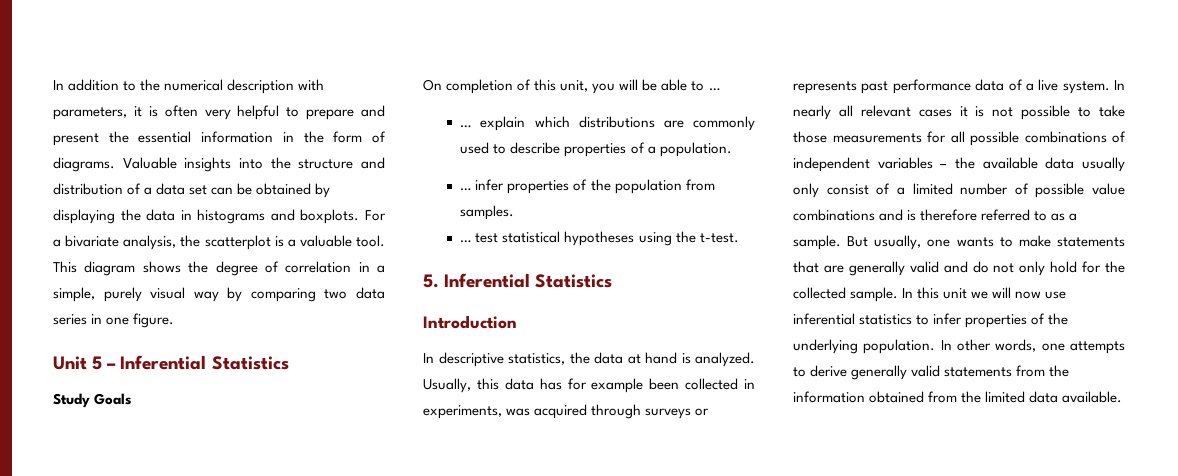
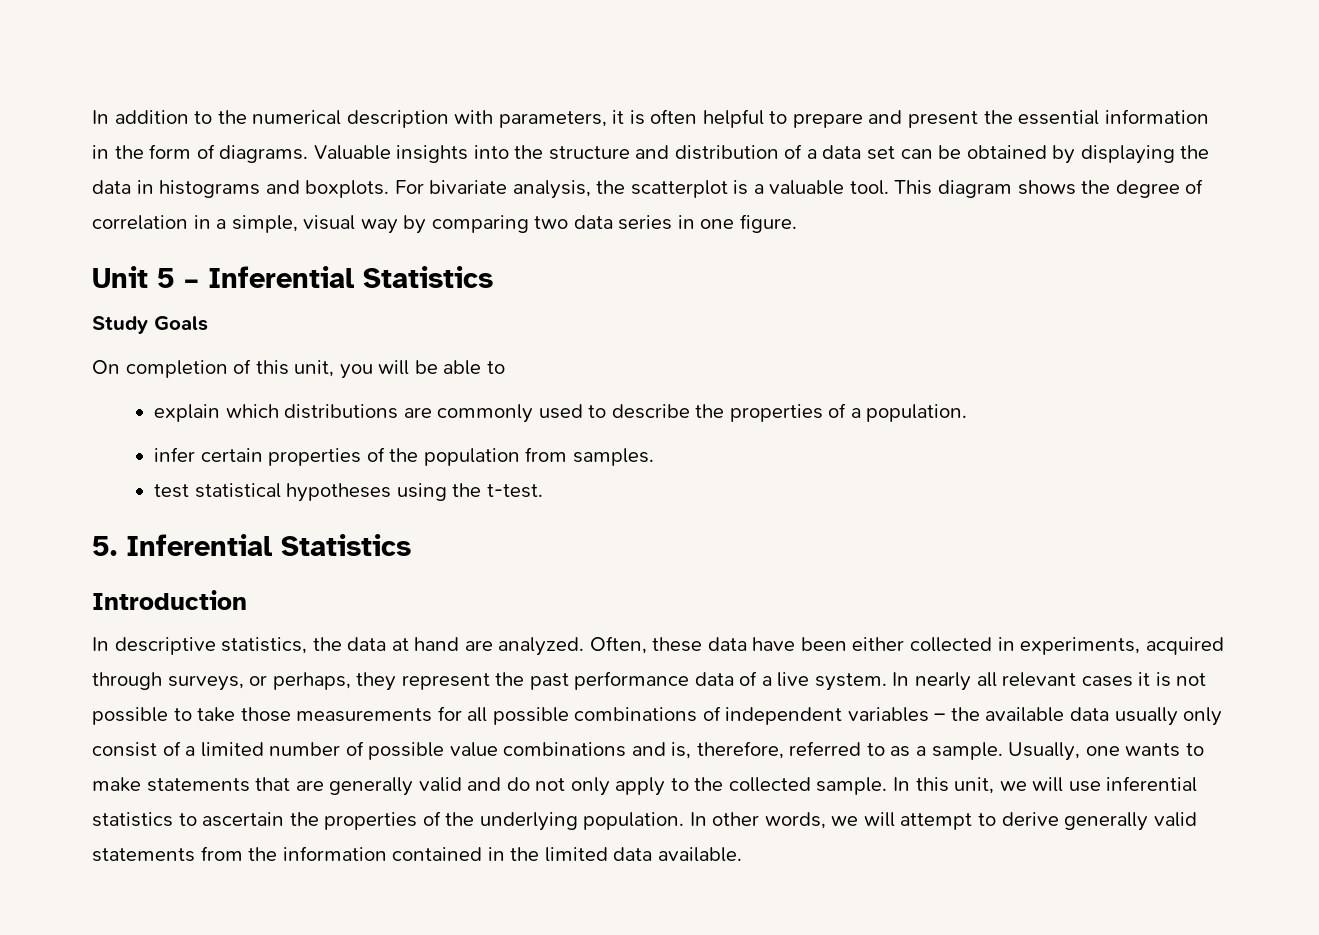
[204,109,231,120] very -> (698, 116) none
[53,239,61,247] a -> (424, 187) none
[103,287,142,302] purely -> (298, 224) none
[708,88,720,91] [460,125,472,128] … // … -> (505, 367) //
(561, 148) none -> [695,404,725,418] the
[460,179,505,191] … infer -> [154,447,263,462] infer certain
[460,240,472,243] … -> (654, 457) none
[681,352,755,367] [423,378,680,393] is analyzed. Usually, this data has for example been -> [464,636,905,656] are analyzed. Often, these data have been either
[506,408,531,416] was -> (1141, 646) none
[645,408,710,419] [793,81,857,94] surveys or represents -> [167,672,525,691] surveys, or perhaps, they represent the
[907,209,978,221] is therefore -> [671,741,784,759] is, therefore,
[847,235,922,250] But usually, -> [1008,742,1081,761] Usually,
[1050,261,1102,273] hold for -> [615,777,689,796] apply to
[943,287,1042,299] unit we will now -> [954,777,1064,794] unit, we will
[933,313,963,325] infer -> [202,812,319,827] ascertain the
[1041,341,1125,354] one attempts -> [831,812,973,830] we will attempt
[869,391,958,403] obtained from -> [392,847,505,861] contained in

